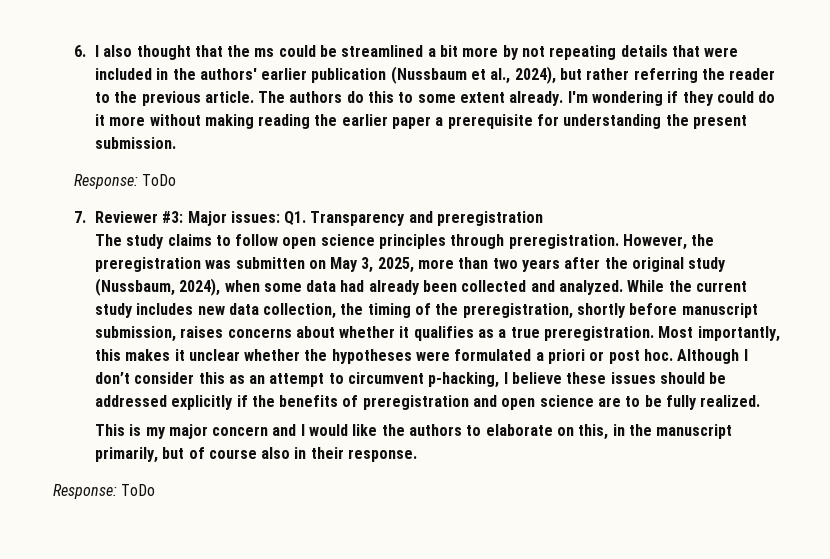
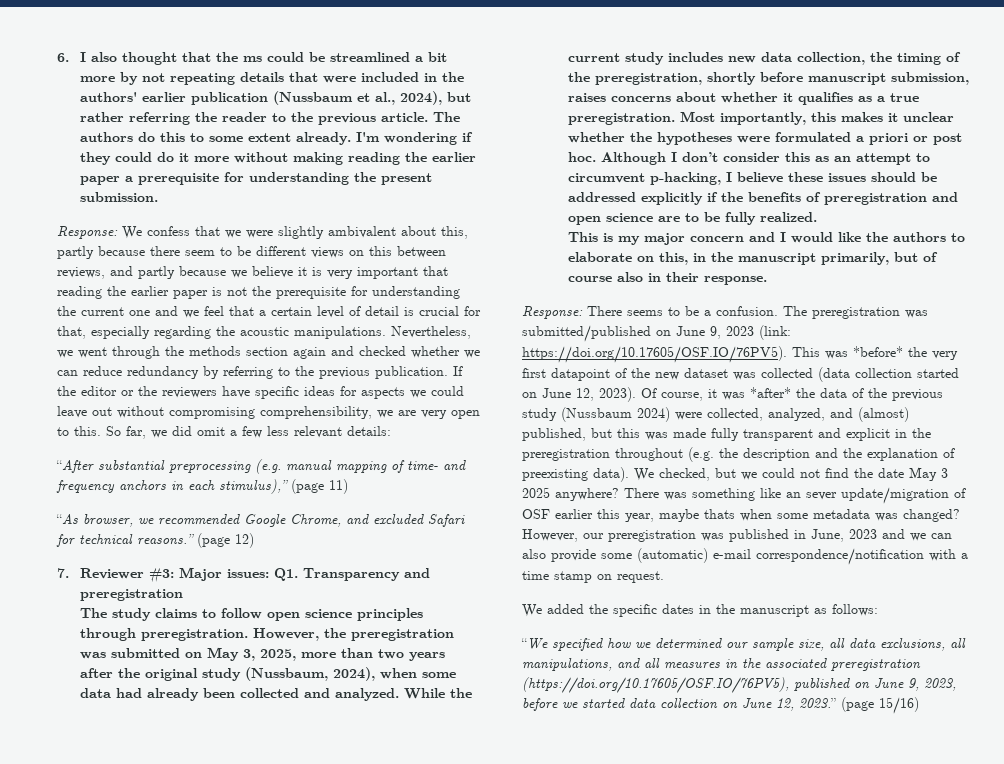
[142,174,177,186] ToDo -> [121,226,468,239] [56,246,446,259] [56,266,448,279] [56,286,460,299] [56,306,481,318] [56,326,471,339] [56,346,480,359] [56,366,463,379] [56,386,464,399] [56,406,480,419] [56,426,391,439] [55,459,466,474] [55,479,348,494] [55,514,465,527] [55,533,254,548] We confess that we were slightly ambivalent about this, partly because there seem to be different views on this between reviews, and partly because we believe it is very important that reading the earlier paper is not the prerequisite for understanding the current one and we feel that a certain level of detail is crucial for that, especially regarding the acoustic manipulations. Nevertheless, we went through the methods section again and checked whether we can reduce redundancy by referring to the previous publication. If the editor or the reviewers have specific ideas for aspects we could leave out without compromising comprehensibility, we are very open to this. So far, we did omit a few less relevant details: // “After substantial preprocessing (e.g. manual mapping of time- and frequency anchors in each stimulus),” (page 11) // “As browser, we recommended Google Chrome, and excluded Safari for technical reasons.” (page 12)
[235,257,305,269] submitten -> [110,648,180,658] submitted
[121,484,156,496] ToDo -> [587,306,928,319] [522,325,791,342] [522,346,958,363] [522,367,959,382] [522,387,943,402] [522,407,909,422] [522,428,931,441] [522,447,955,462] [522,467,948,482] [522,487,966,504] [522,509,960,522] [522,529,952,542] [522,548,968,565] [522,571,664,583] [522,604,878,617] [521,638,966,651] [522,658,921,671] [522,677,956,693] [522,697,919,714] There seems to be a confusion. The preregistration was submitted/published on June 9, 2023 (link: https://doi.org/10.17605/OSF.IO/76PV5). This was *before* the very first datapoint of the new dataset was collected (data collection started on June 12, 2023). Of course, it was *after* the data of the previous study (Nussbaum 2024) were collected, analyzed, and (almost) published, but this was made fully transparent and explicit in the preregistration throughout (e.g. the description and the explanation of preexisting data). We checked, but we could not find the date May 3 2025 anywhere? There was something like an sever update/migration of OSF earlier this year, maybe thats when some metadata was changed? However, our preregistration was published in June, 2023 and we can also provide some (automatic) e-mail correspondence/notification with a time stamp on request. // We added the specific dates in the manuscript as follows: // “We specified how we determined our sample size, all data exclusions, all manipulations, and all measures in the associated preregistration (https://doi.org/10.17605/OSF.IO/76PV5), published on June 9, 2023, before we started data collection on June 12, 2023.” (page 15/16)

